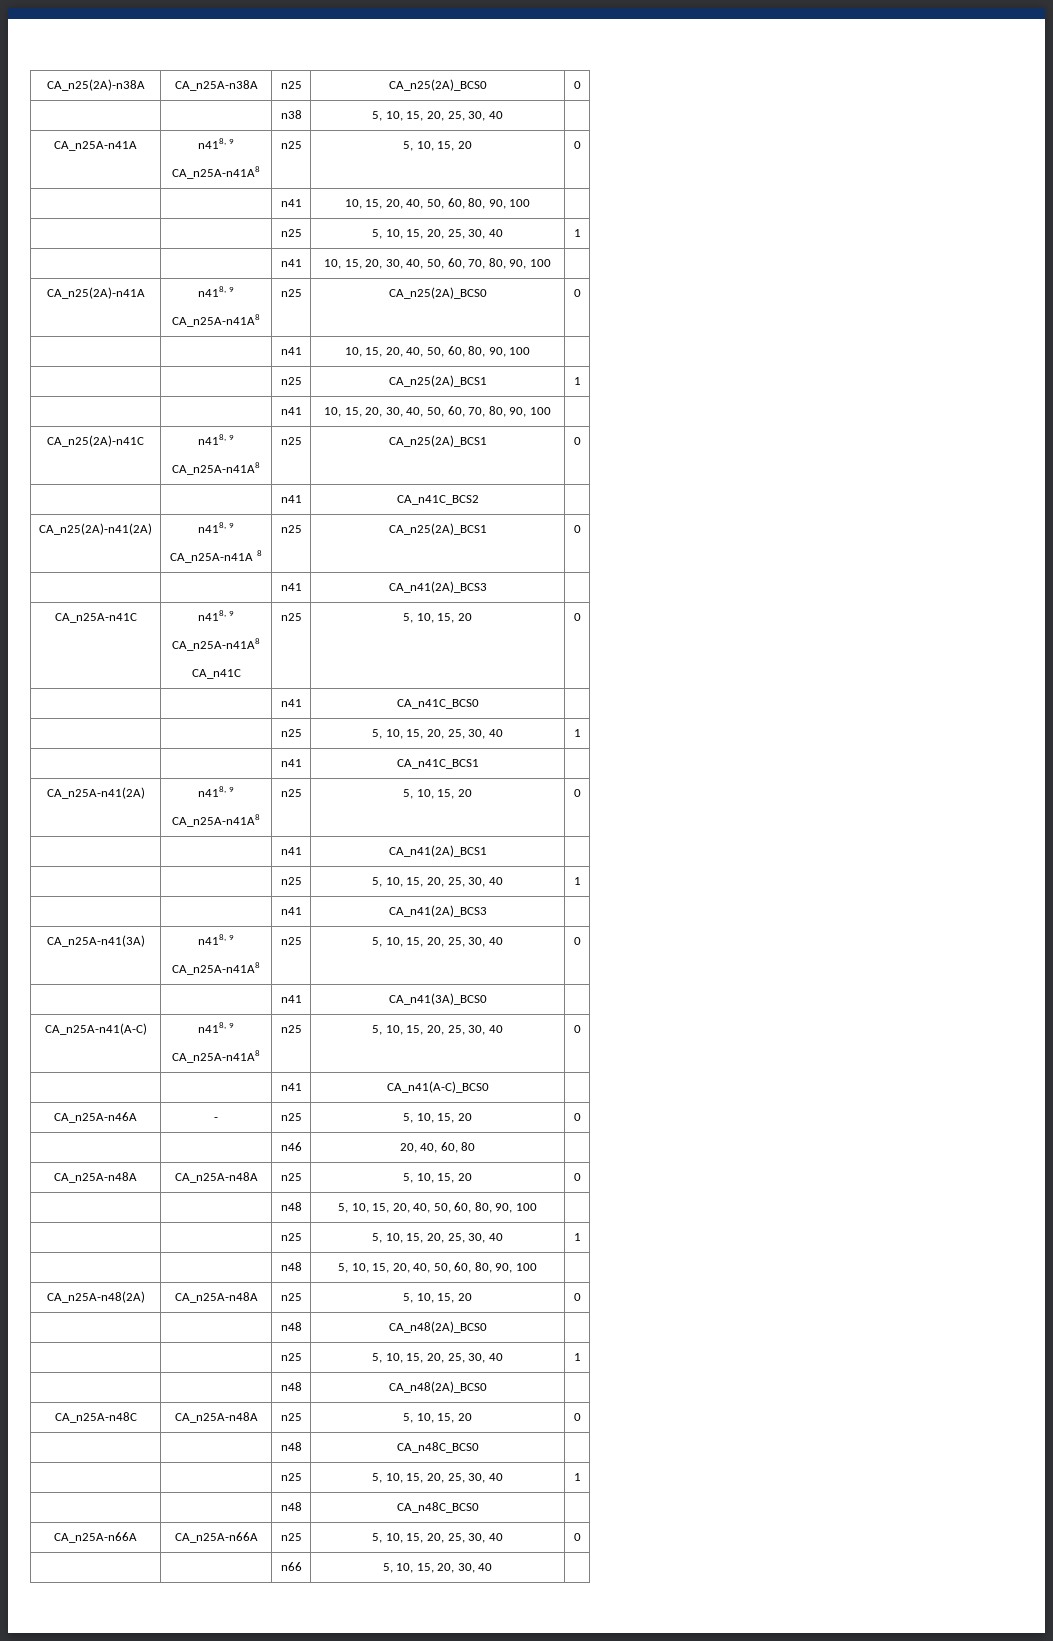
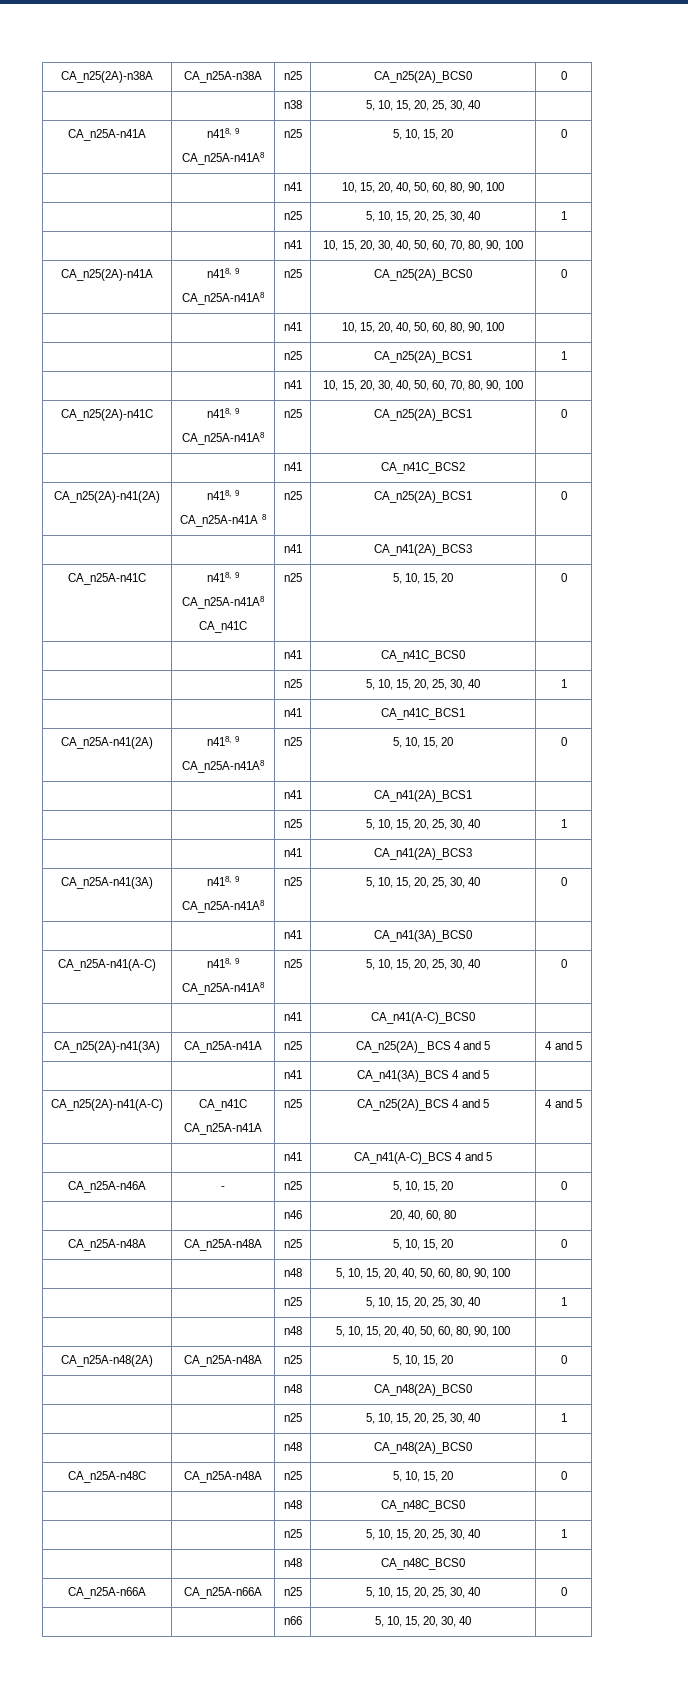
(489, 1087) none -> [54,1041,160,1053] [184,1041,262,1053] [283,1041,302,1050] [355,1041,491,1053] [545,1041,582,1050] [283,1070,302,1079] [357,1070,489,1082] [51,1099,163,1111] [199,1099,247,1111] [184,1123,262,1135] [283,1099,302,1108] [357,1099,489,1111] [545,1099,582,1108] [283,1152,302,1161] [354,1152,492,1164] // CA_n25(2A)-n41(3A) | CA_n25A-n41A | n25 | CA_n25(2A)_ BCS 4 and 5 | 4 and 5 // | | n41 | CA_n41(3A)_BCS 4 and 5 | // CA_n25(2A)-n41(A-C) | CA_n41C // CA_n25A-n41A | n25 | CA_n25(2A)_BCS 4 and 5 | 4 and 5 // | | n41 | CA_n41(A-C)_BCS 4 and 5 |

